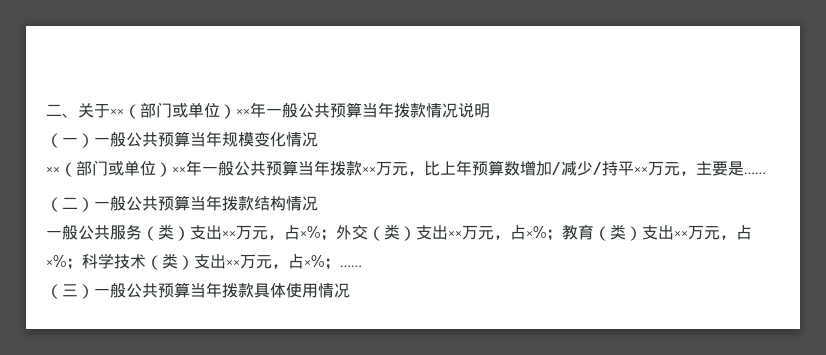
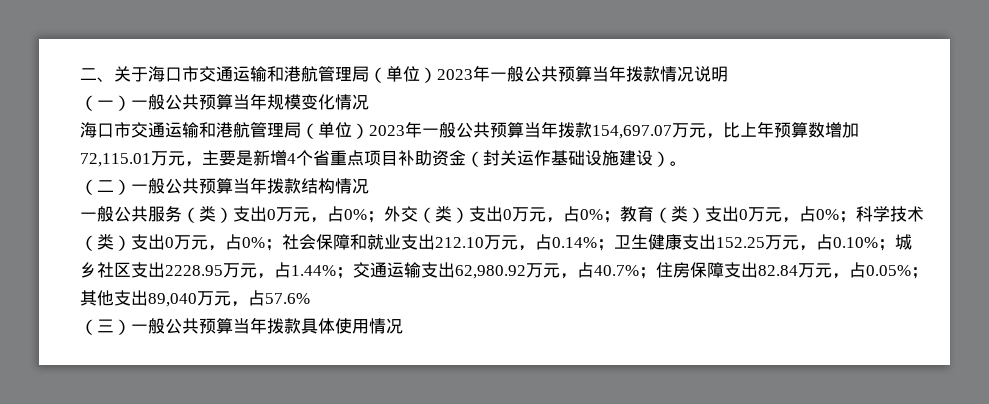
[110,102,250,119] ××（部门或单位）×× -> [148,66,473,83] 海口市交通运输和港航管理局（单位）2023
[46,160,376,177] ××（部门或单位）××年一般公共预算当年拨款×× -> [80,121,672,139] 海口市交通运输和港航管理局（单位）2023年一般公共预算当年拨款154,697.07
[552,161,766,176] /减少/持平××万元，主要是…… -> [80,150,687,167] 72,115.01万元，主要是新增4个省重点项目补助资金（封关运作基础设施建设）。
[222,225,320,240] ××万元，占×% -> [267,206,367,223] 0万元，占0%
[448,225,546,240] ××万元，占×% -> [503,206,603,223] 0万元，占0%
[674,225,752,240] [46,255,66,267] ××万元，占×% -> [739,206,839,223] 0万元，占0%
[226,254,362,270] ××万元，占×%；…… -> [165,234,912,251] [80,262,928,279] [80,290,310,307] 0万元，占0%；社会保障和就业支出212.10万元，占0.14%；卫生健康支出152.25万元，占0.10%；城乡社区支出2228.95万元，占1.44%；交通运输支出62,980.92万元，占40.7%；住房保障支出82.84万元，占0.05%；其他支出89,040万元，占57.6%

